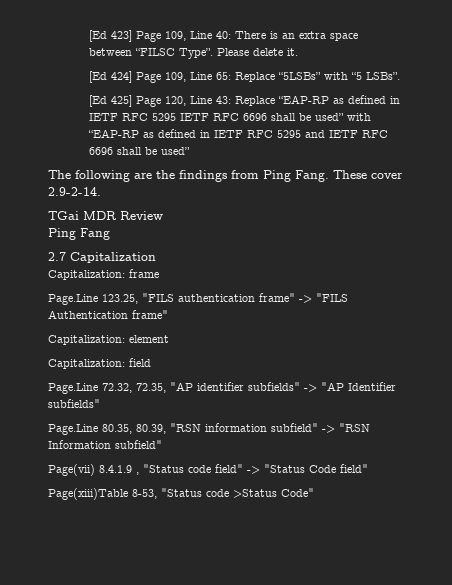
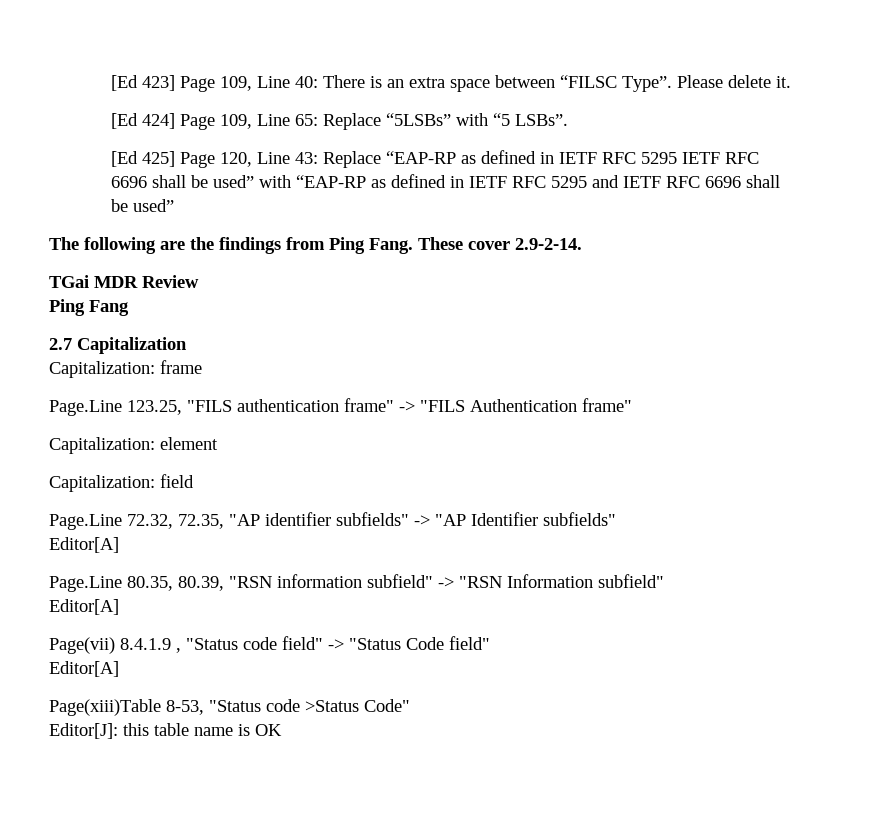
(100, 403) none -> [49,537,119,553] // Editor[A]
(162, 444) none -> [49,599,119,615] // Editor[A]
(368, 468) none -> [49,661,119,677] // Editor[A]
(314, 492) none -> [49,723,282,739] // Editor[J]: this table name is OK

